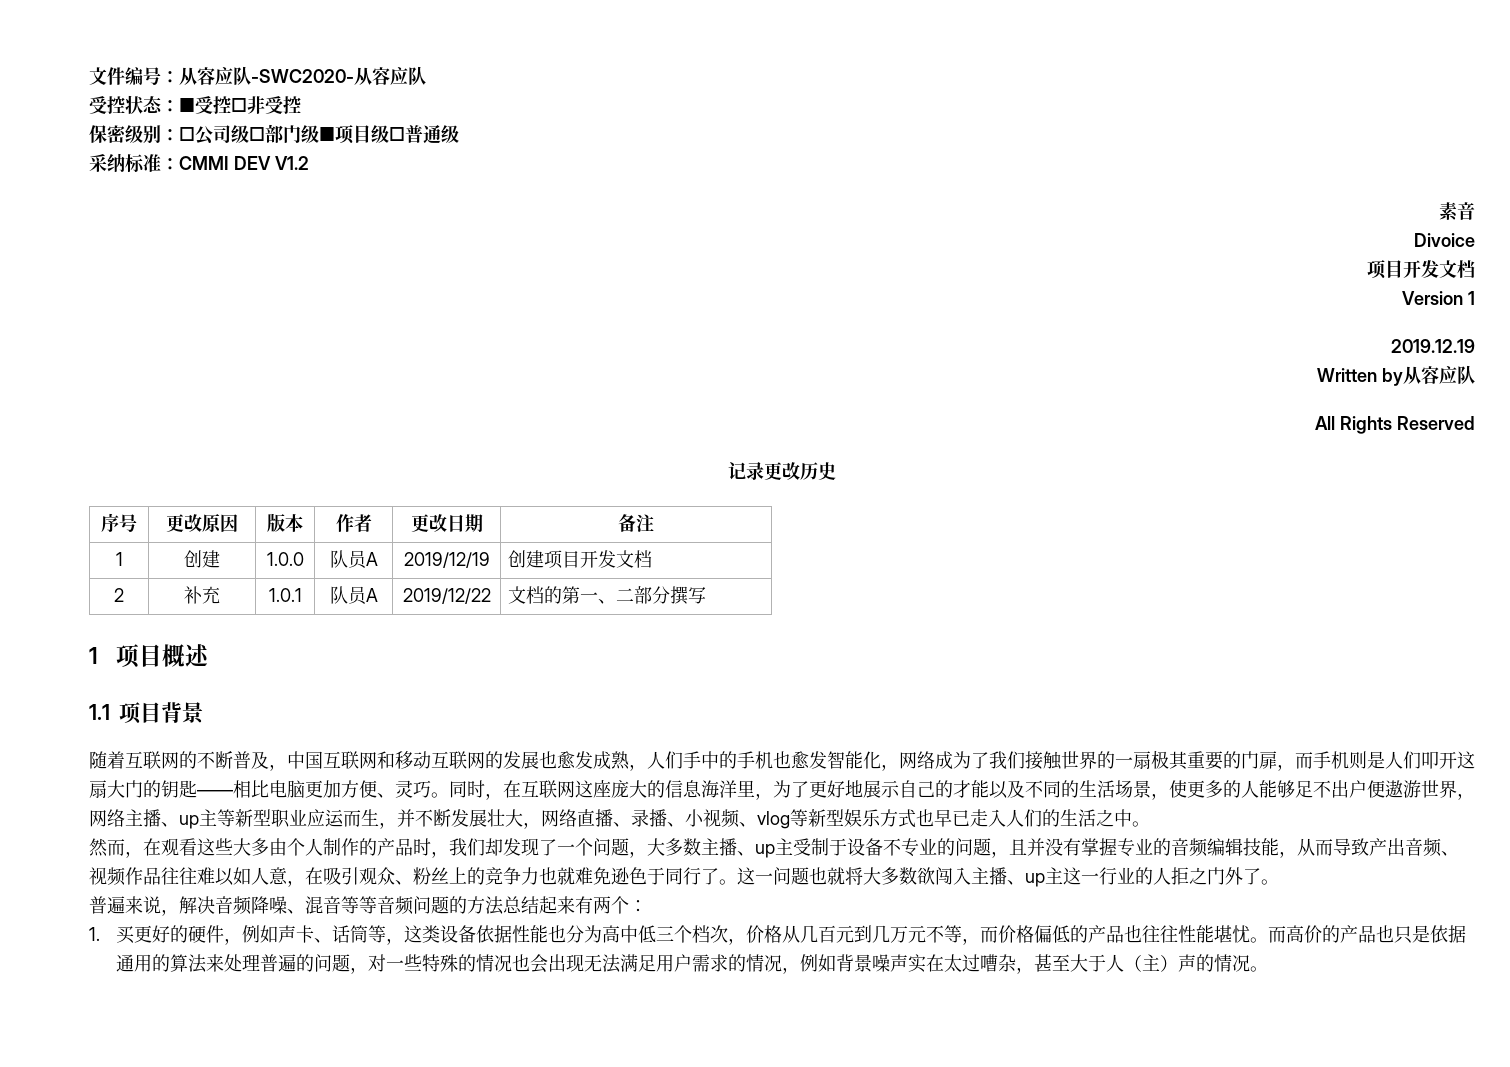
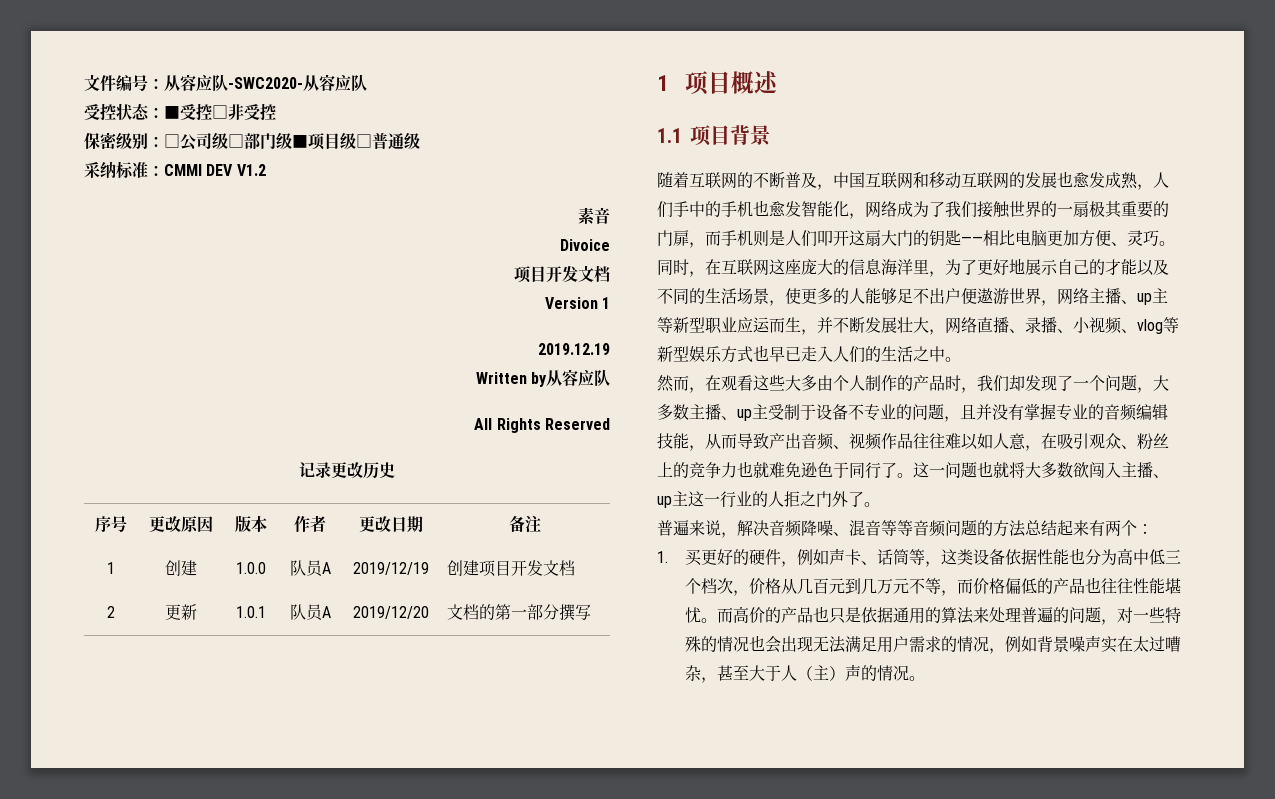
[184,586,220,604] 补充 -> [165,604,197,620] 更新
[402,588,491,604] 2019/12/22 -> [353,606,429,619] 2019/12/20
[597,588,634,604] 、二 -> (528, 613) none

